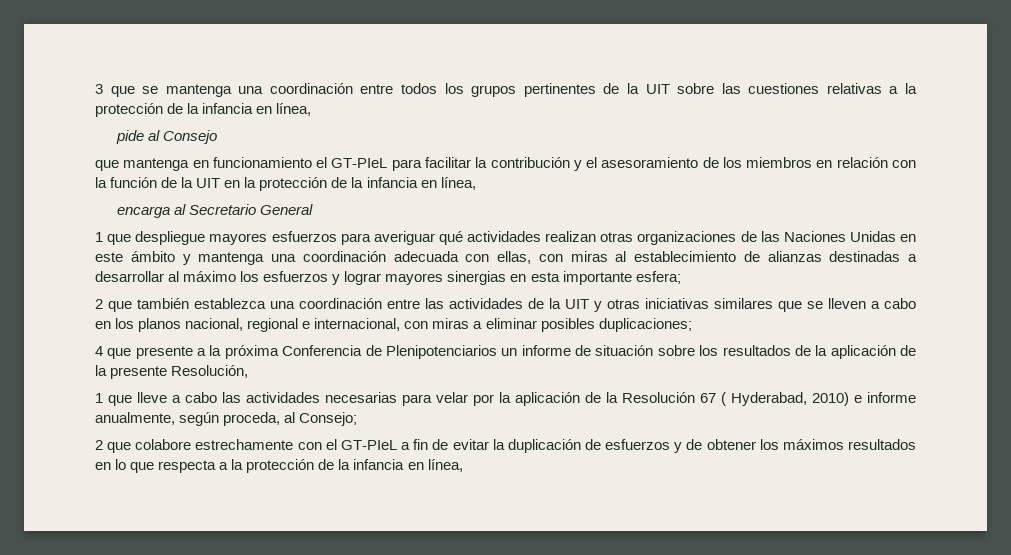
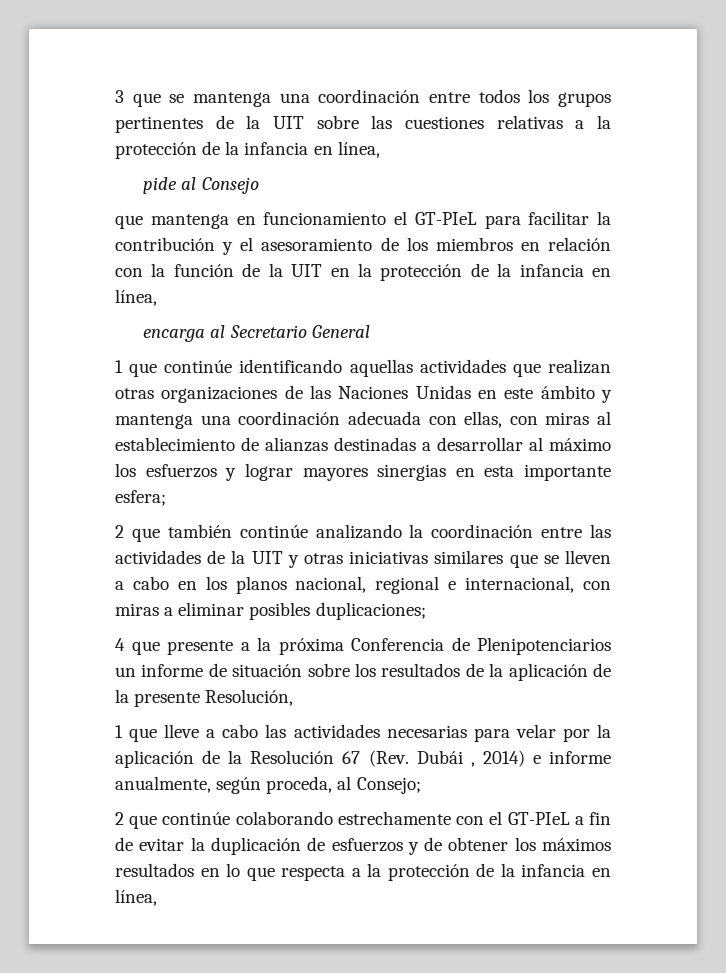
[135,231,541,245] despliegue mayores esfuerzos para averiguar qué actividades -> [164,359,541,377] continúe identificando aquellas actividades que
[194,298,295,309] establezca una -> [239,524,424,539] continúe analizando la
[721,392,849,406] ( Hyderabad, 2010) -> [368,750,525,767] (Rev. Dubái , 2014)
[135,439,192,450] colabore -> [162,811,333,825] continúe colaborando

